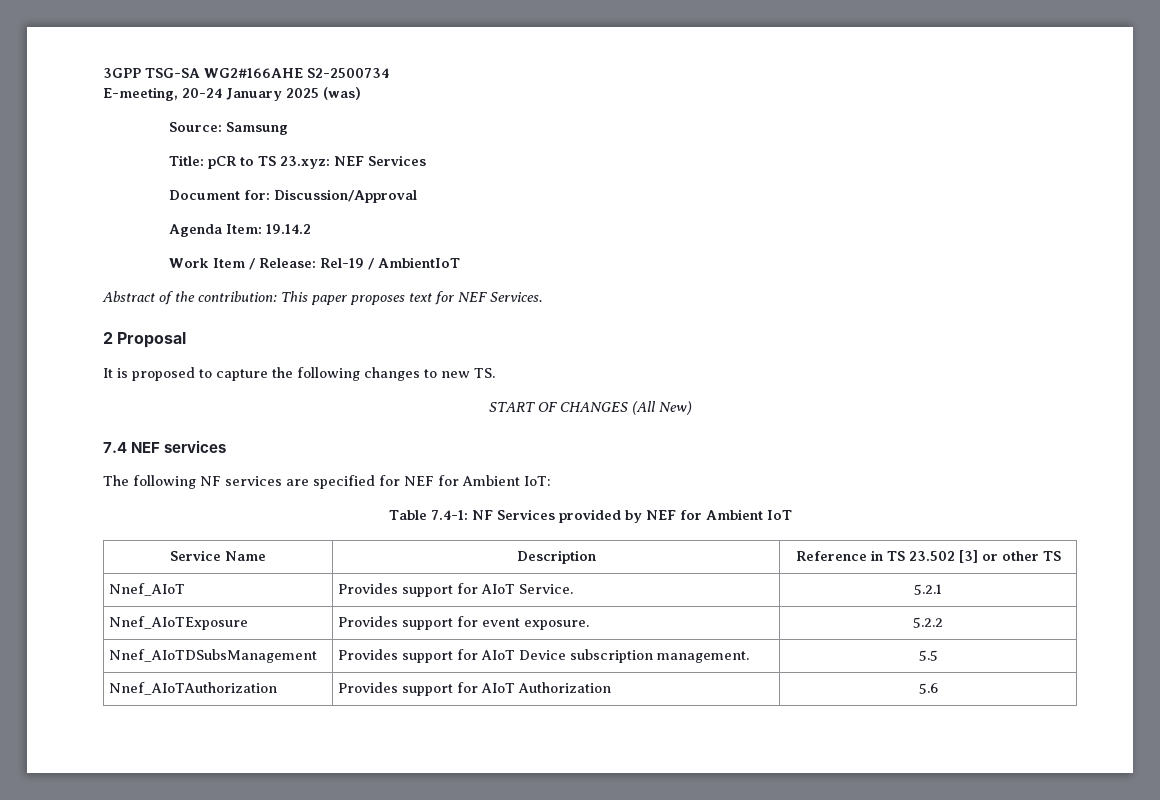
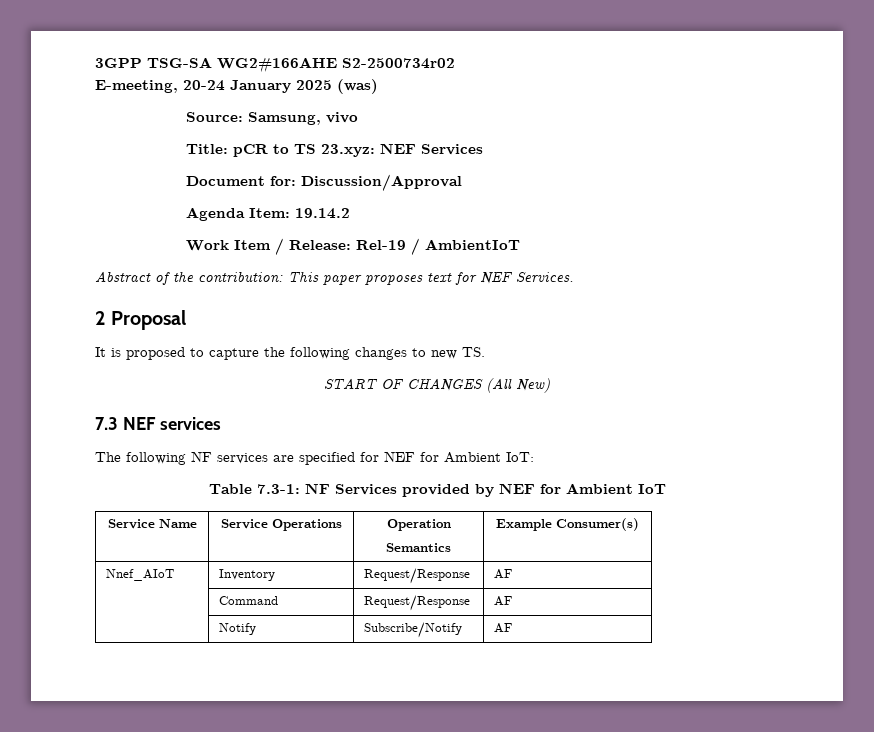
[307,68,389,78] S2-2500734 -> [342,58,455,69] S2-2500734r02
[226,122,289,135] Samsung -> [248,112,359,125] Samsung, vivo
[103,442,127,453] 7.4 -> [95,417,118,430] 7.3
[430,510,468,520] 7.4-1: -> [256,484,300,494] 7.3-1:
[516,550,596,564] [795,550,1061,563] [108,583,185,596] [337,583,573,597] [914,584,942,595] [108,616,248,630] [337,616,589,630] [913,617,943,628] [108,649,317,663] [337,649,749,663] [918,650,938,661] [108,682,277,695] [337,682,611,696] [918,683,938,694] Description | Reference in TS 23.502 [3] or other TS // Nnef_AIoT | Provides support for AIoT Service. | 5.2.1 // Nnef_AIoTExposure | Provides support for event exposure. | 5.2.2 // Nnef_AIoTDSubsManagement | Provides support for AIoT Device subscription management. | 5.5 // Nnef_AIoTAuthorization | Provides support for AIoT Authorization | 5.6 -> [220,519,342,531] [386,519,451,531] [386,543,451,552] [496,518,639,531] [106,569,175,581] [219,569,276,581] [364,568,471,584] [494,569,513,579] [219,596,279,605] [364,595,471,611] [494,596,513,606] [219,623,257,635] [364,622,463,638] [494,623,513,633] Service Operations | Operation // Semantics | Example Consumer(s) // Nnef_AIoT | Inventory | Request/Response | AF // | Command | Request/Response | AF // | Notify | Subscribe/Notify | AF

